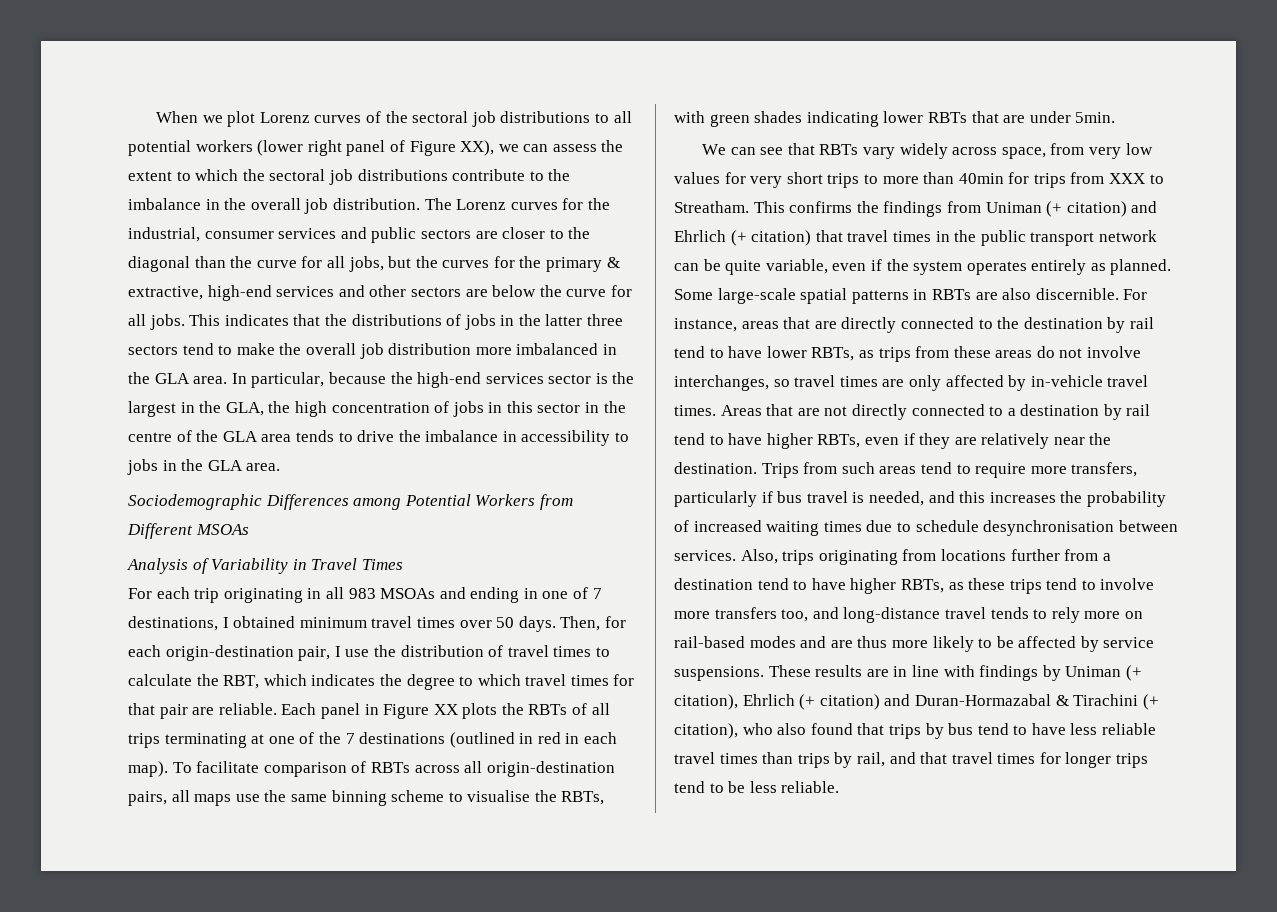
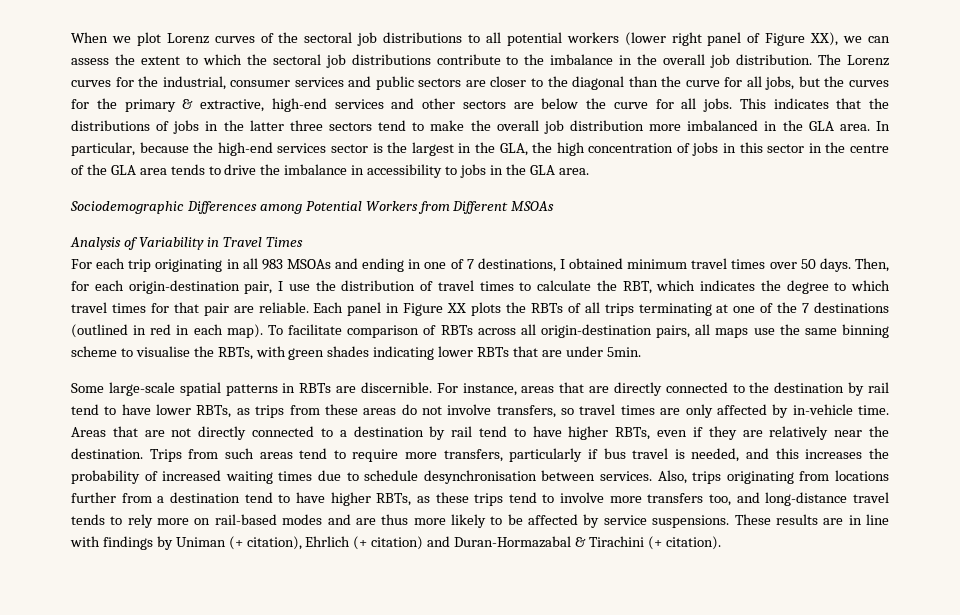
[702,143,1153,159] [674,172,1164,188] [674,201,1158,217] [674,230,1157,246] [674,259,1172,275] We can see that RBTs vary widely across space, from very low values for very short trips to more than 40min for trips from XXX to Streatham. This confirms the findings from Uniman (+ citation) and Ehrlich (+ citation) that travel times in the public transport network can be quite variable, even if the system operates entirely as planned. -> (641, 352) none
[1002,288,1032,300] also -> (357, 389) none
[674,375,769,391] interchanges, -> [496,405,556,418] transfers,
[1107,375,1149,387] [674,405,716,416] travel times. -> [858,405,890,415] time.
[674,723,1157,739] [674,752,1149,768] [674,781,840,793] citation), who also found that trips by bus tend to have less reliable travel times than trips by rail, and that travel times for longer trips tend to be less reliable. -> [665,536,721,550] citation).

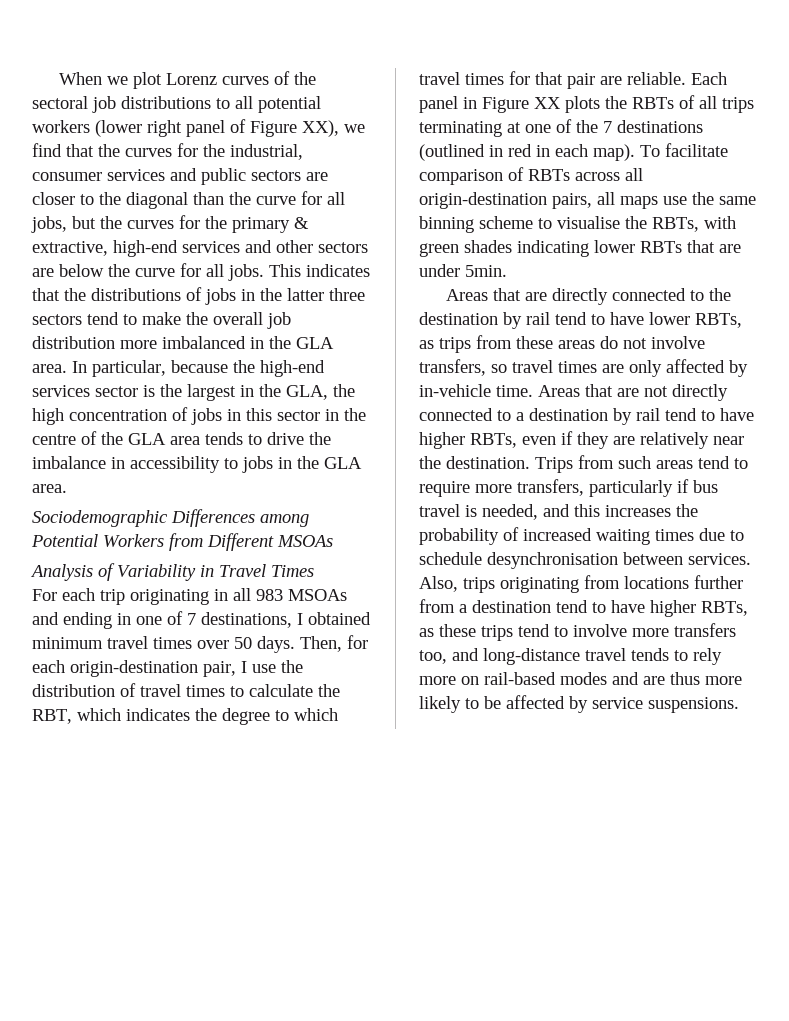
[868,36,891,43] [71,54,889,68] can assess the extent to which the sectoral job distributions contribute to the imbalance in the overall job distribution. The Lorenz -> [32,143,120,157] find that the
[71,382,555,396] Some large-scale spatial patterns in RBTs are discernible. For instance, areas -> [445,289,488,301] Areas
[734,514,890,525] [70,536,721,550] These results are in line with findings by Uniman (+ citation), Ehrlich (+ citation) and Duran-Hormazabal & Tirachini (+ citation). -> (739, 705) none

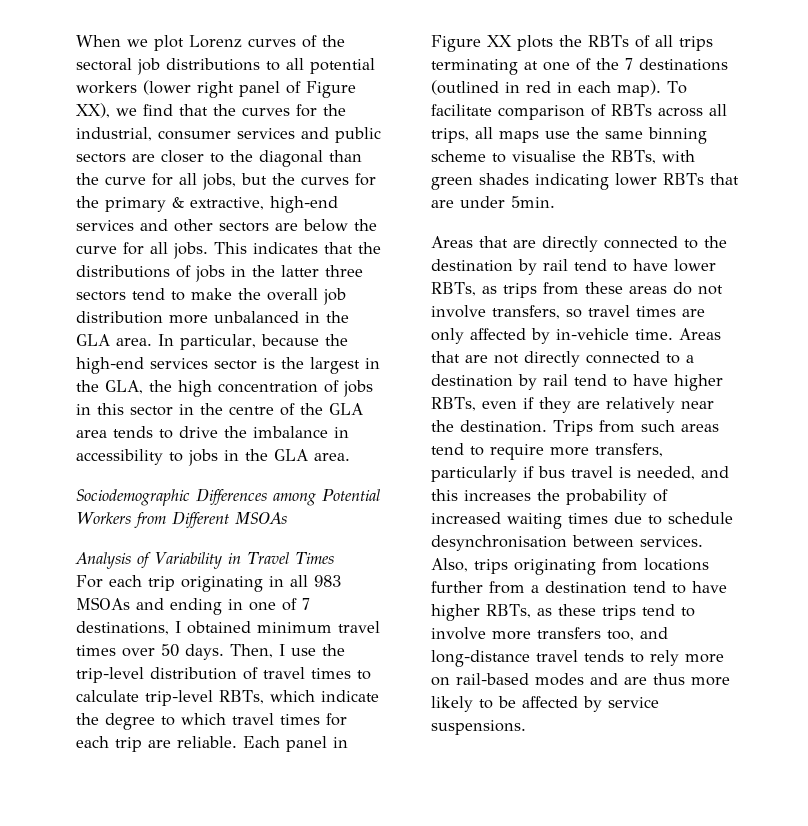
[162,336,246,349] imbalanced -> [214,311,299,323] unbalanced
[347,635,368,649] [32,660,236,677] for each origin-destination pair, -> (273, 651) none
(303, 666) none -> [76,667,144,683] trip-level
[318,684,340,697] [32,708,190,724] the RBT, which indicates -> [145,690,379,706] trip-level RBTs, which indicate
[535,72,595,89] that pair -> [76,736,142,752] each trip
[419,192,592,209] origin-destination pairs, -> [431,128,469,143] trips,

